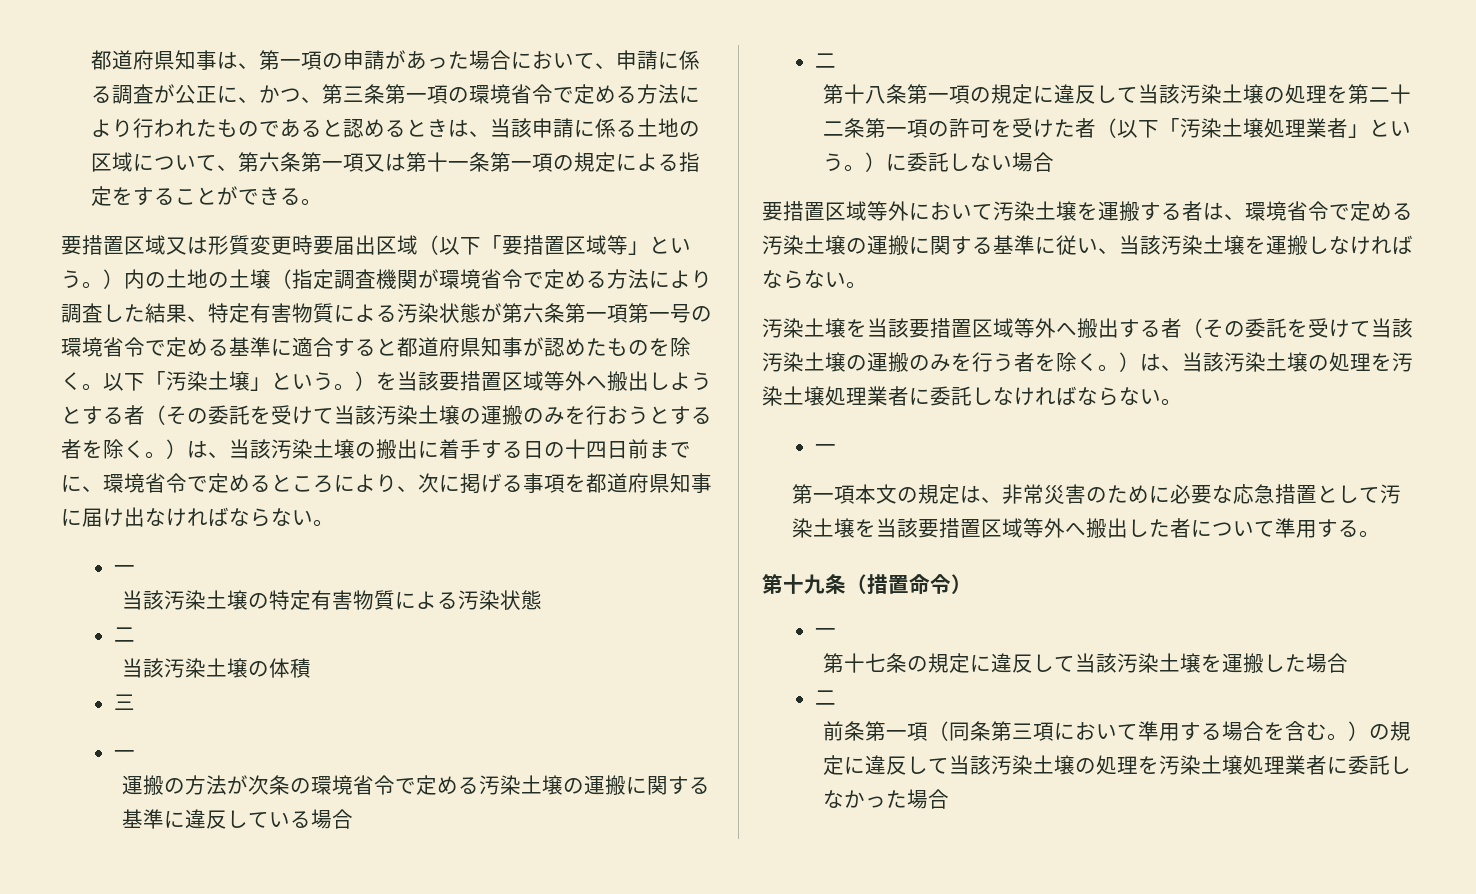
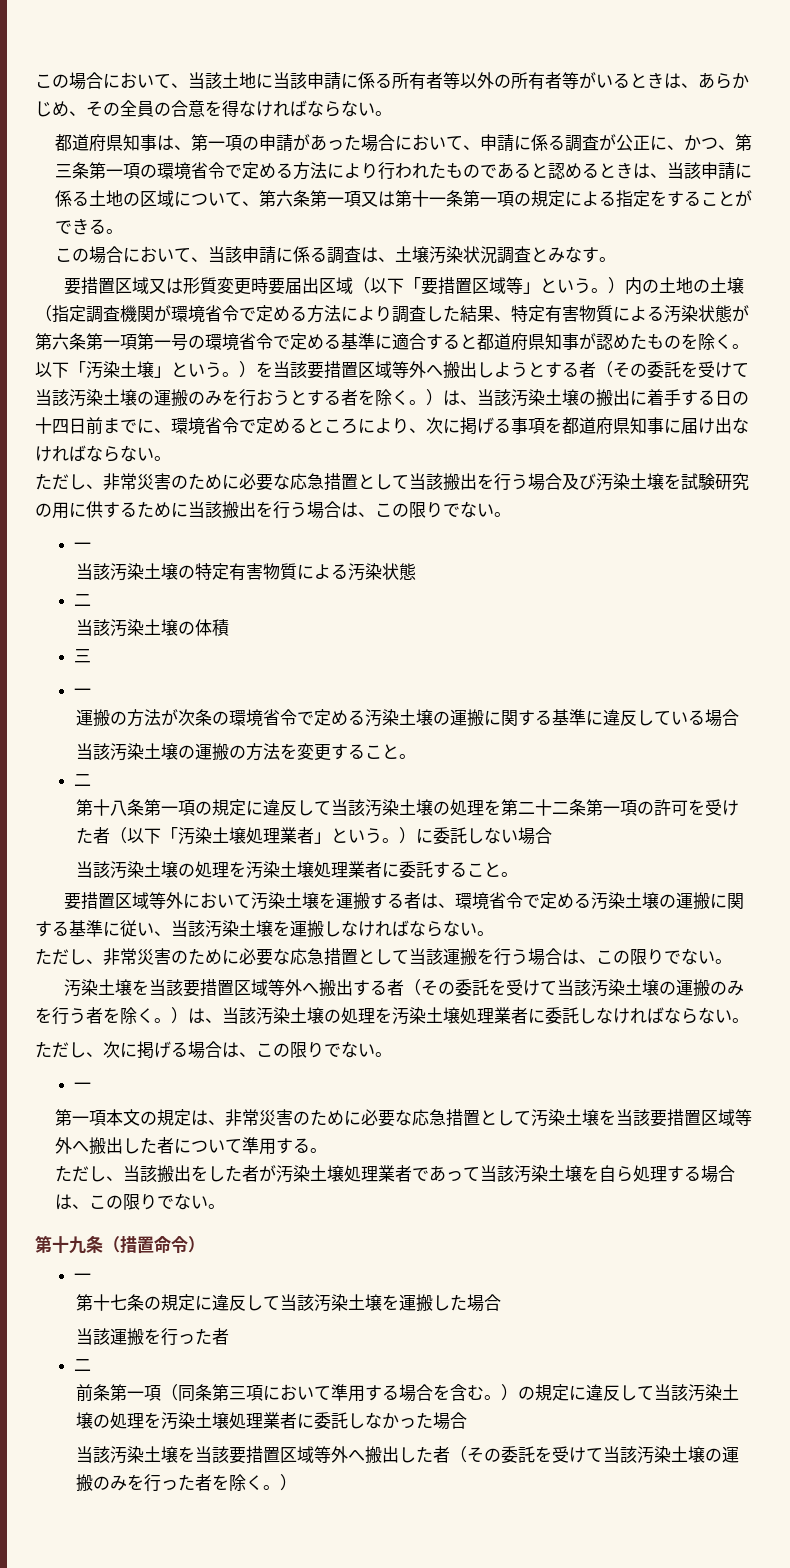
(91, 60) none -> [35,72,749,90] [35,100,392,117] この場合において、当該土地に当該申請に係る所有者等以外の所有者等がいるときは、あらかじめ、その全員の合意を得なければならない。 //
(323, 202) none -> [55,246,617,264] // この場合において、当該申請に係る調査は、土壌汚染状況調査とみなす。
(334, 523) none -> [35,473,749,491] [35,501,511,519] // ただし、非常災害のために必要な応急措置として当該搬出を行う場合及び汚染土壌を試験研究の用に供するために当該搬出を行う場合は、この限りでない。
(353, 819) none -> [75,743,416,761] // 当該汚染土壌の運搬の方法を変更すること。
(1054, 162) none -> [75,861,518,879] // 当該汚染土壌の処理を汚染土壌処理業者に委託すること。
(867, 285) none -> [35,948,732,966] // ただし、非常災害のために必要な応急措置として当該運搬を行う場合は、この限りでない。
(1182, 402) none -> [35,1041,392,1059] // ただし、次に掲げる場合は、この限りでない。
(1381, 534) none -> [55,1165,736,1183] [55,1193,226,1210] // ただし、当該搬出をした者が汚染土壌処理業者であって当該汚染土壌を自ら処理する場合は、この限りでない。
(1348, 663) none -> [75,1328,229,1346] // 当該運搬を行った者
(949, 799) none -> [75,1446,739,1464] [75,1474,297,1492] // 当該汚染土壌を当該要措置区域等外へ搬出した者（その委託を受けて当該汚染土壌の運搬のみを行った者を除く。）

